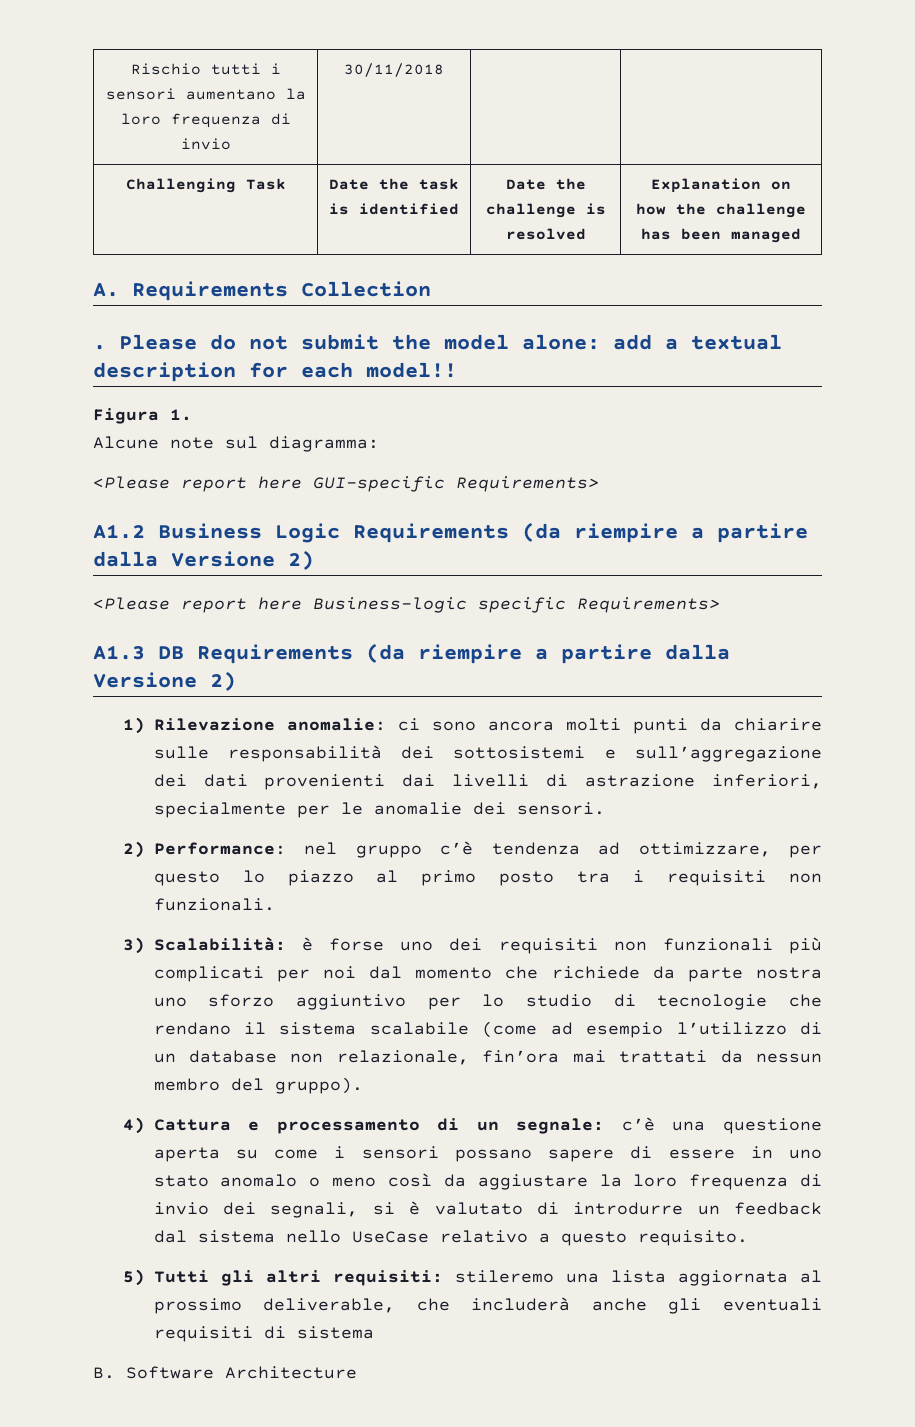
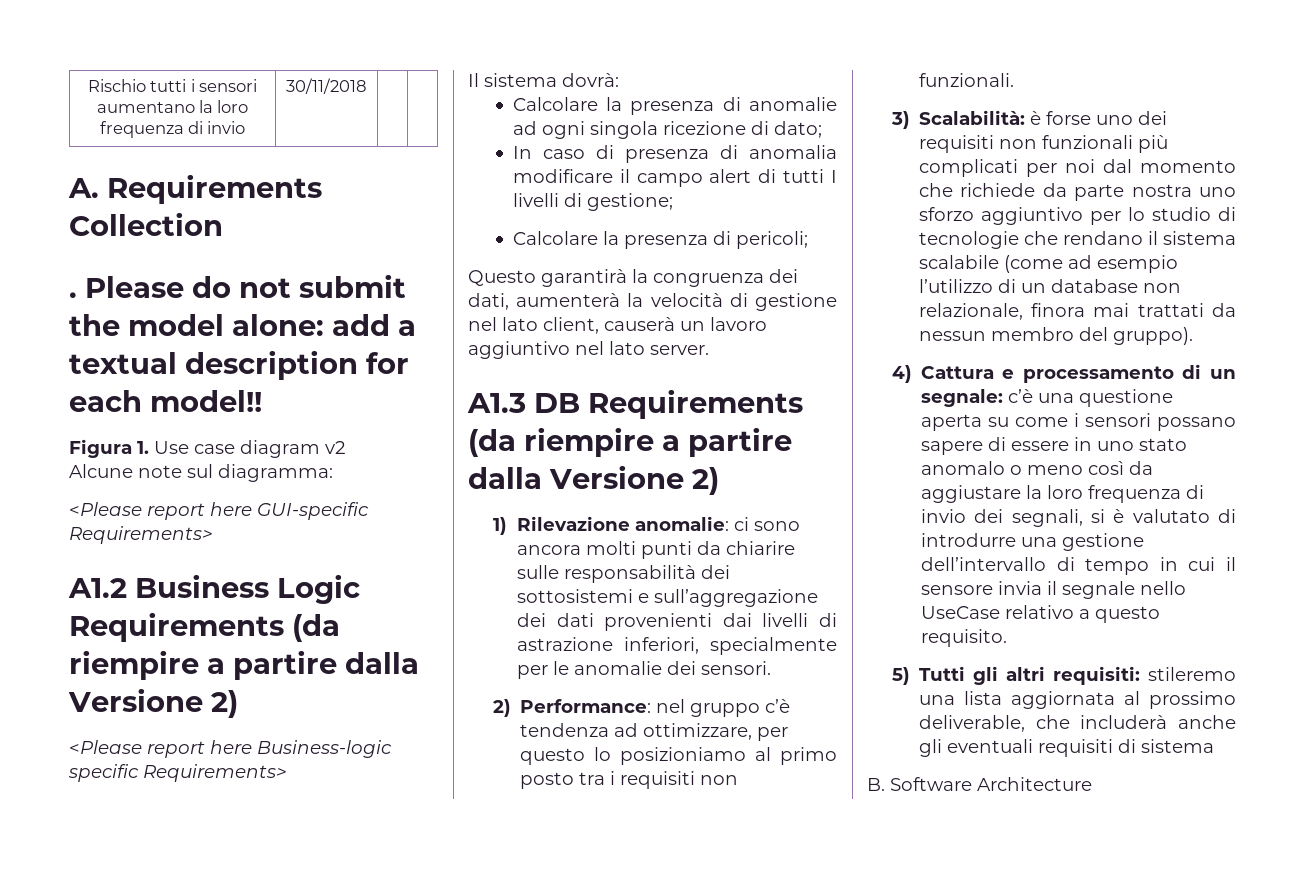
[125,178,286,193] [329,178,459,190] [329,203,459,215] [505,178,586,190] [485,203,606,218] [505,228,586,240] [651,178,791,193] [636,203,806,218] [641,228,801,243] // Challenging Task | Date the task is identified | Date the challenge is resolved | Explanation on how the challenge has been managed -> (367, 86) none
(192, 415) none -> [154,440,346,458] Use case diagram v2
(720, 605) none -> [468,73,619,87] [512,97,837,115] [512,121,822,139] [512,145,837,163] [512,169,837,187] [512,193,673,211] [512,231,808,249] [468,269,798,287] [468,293,837,311] [468,317,767,334] [468,341,709,359] // Il sistema dovrà: // Calcolare la presenza di anomalie ad ogni singola ricezione di dato; // In caso di presenza di anomalia modificare il campo alert di tutti I livelli di gestione; // Calcolare la presenza di pericoli; // Questo garantirà la congruenza dei dati, aumenterà la velocità di gestione nel lato client, causerà un lavoro aggiuntivo nel lato server.
[287,870,354,886] piazzo -> [619,747,746,765] posizioniamo
[482,1050,560,1063] fin’ora -> [1031,303,1086,317] finora
[697,1202,823,1215] [153,1230,275,1243] un feedback dal sistema -> [1020,533,1144,551] [920,557,1236,575] [920,581,1135,599] una gestione dell’intervallo di tempo in cui il sensore invia il segnale

